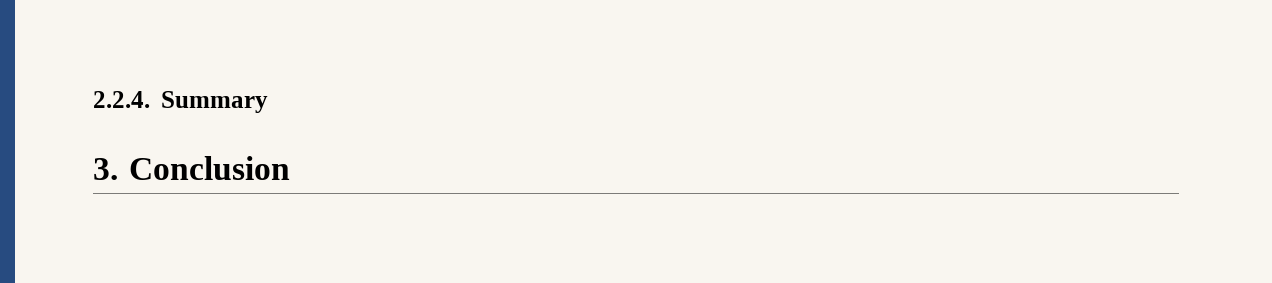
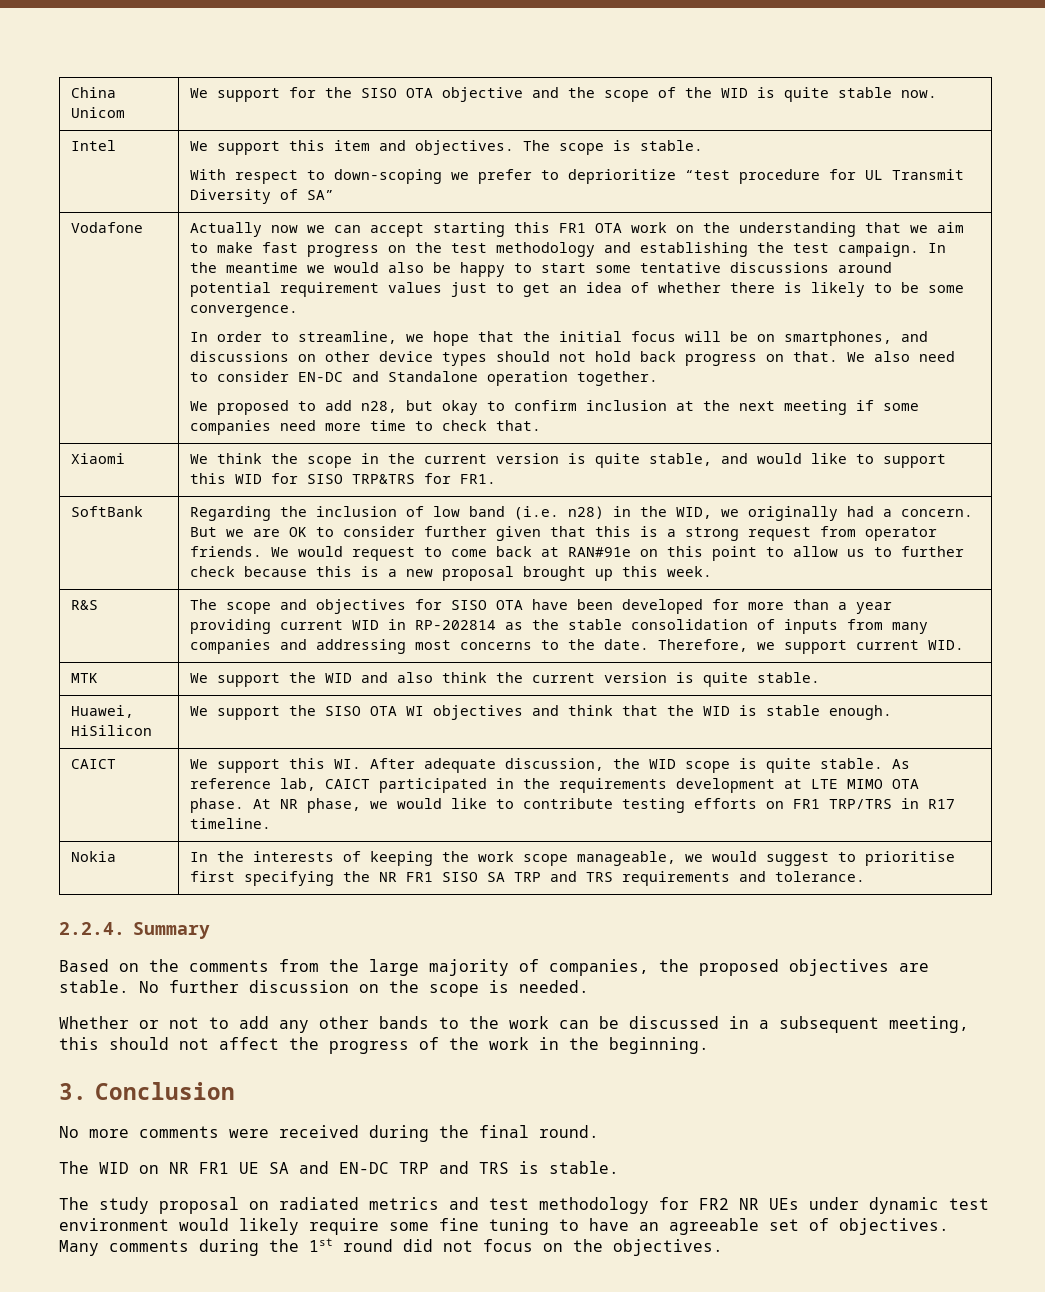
[93,91,268,113] [93,156,290,180] 2.2.4. Summary // 3. Conclusion -> [70,87,116,98] [70,107,125,118] [189,87,937,102] [70,140,116,151] [189,140,703,155] [189,169,964,184] [189,189,334,204] [70,222,143,233] [189,222,964,237] [189,242,946,257] [189,262,892,277] [189,282,964,297] [189,305,298,317] [189,331,928,346] [189,351,955,366] [189,371,658,386] [189,400,919,415] [189,420,541,435] [70,453,125,464] [189,453,946,468] [189,473,496,484] [70,506,143,517] [189,506,973,521] [189,526,937,541] [189,546,964,561] [189,566,712,581] [70,600,98,610] [189,599,892,614] [189,619,928,634] [189,639,964,654] [70,673,98,683] [189,672,820,687] [70,705,134,718] [70,725,152,736] [189,705,892,720] [70,759,116,769] [189,758,910,773] [189,778,919,793] [189,798,955,813] [189,818,271,829] [70,851,116,862] [189,851,955,866] [189,871,865,886] [59,922,210,939] [59,959,929,976] [59,980,589,997] [59,1016,969,1033] [59,1037,709,1054] [59,1082,235,1100] [59,1125,599,1142] [59,1161,619,1174] [59,1197,989,1214] [59,1218,949,1235] [59,1238,723,1256] China Unicom | We support for the SISO OTA objective and the scope of the WID is quite stable now. // Intel | We support this item and objectives. The scope is stable. // With respect to down-scoping we prefer to deprioritize “test procedure for UL Transmit Diversity of SA” // Vodafone | Actually now we can accept starting this FR1 OTA work on the understanding that we aim to make fast progress on the test methodology and establishing the test campaign. In the meantime we would also be happy to start some tentative discussions around potential requirement values just to get an idea of whether there is likely to be some convergence. // In order to streamline, we hope that the initial focus will be on smartphones, and discussions on other device types should not hold back progress on that. We also need to consider EN-DC and Standalone operation together. // We proposed to add n28, but okay to confirm inclusion at the next meeting if some companies need more time to check that. // Xiaomi | We think the scope in the current version is quite stable, and would like to support this WID for SISO TRP&TRS for FR1. // SoftBank | Regarding the inclusion of low band (i.e. n28) in the WID, we originally had a concern. But we are OK to consider further given that this is a strong request from operator friends. We would request to come back at RAN#91e on this point to allow us to further check because this is a new proposal brought up this week. // R&S | The scope and objectives for SISO OTA have been developed for more than a year providing current WID in RP-202814 as the stable consolidation of inputs from many companies and addressing most concerns to the date. Therefore, we support current WID. // MTK | We support the WID and also think the current version is quite stable. // Huawei, HiSilicon | We support the SISO OTA WI objectives and think that the WID is stable enough. // CAICT | We support this WI. After adequate discussion, the WID scope is quite stable. As reference lab, CAICT participated in the requirements development at LTE MIMO OTA phase. At NR phase, we would like to contribute testing efforts on FR1 TRP/TRS in R17 timeline. // Nokia | In the interests of keeping the work scope manageable, we would suggest to prioritise first specifying the NR FR1 SISO SA TRP and TRS requirements and tolerance. // 2.2.4. Summary // Based on the comments from the large majority of companies, the proposed objectives are stable. No further discussion on the scope is needed. // Whether or not to add any other bands to the work can be discussed in a subsequent meeting, this should not affect the progress of the work in the beginning. // 3. Conclusion // No more comments were received during the final round. // The WID on NR FR1 UE SA and EN-DC TRP and TRS is stable. // The study proposal on radiated metrics and test methodology for FR2 NR UEs under dynamic test environment would likely require some fine tuning to have an agreeable set of objectives. Many comments during the 1st round did not focus on the objectives.

